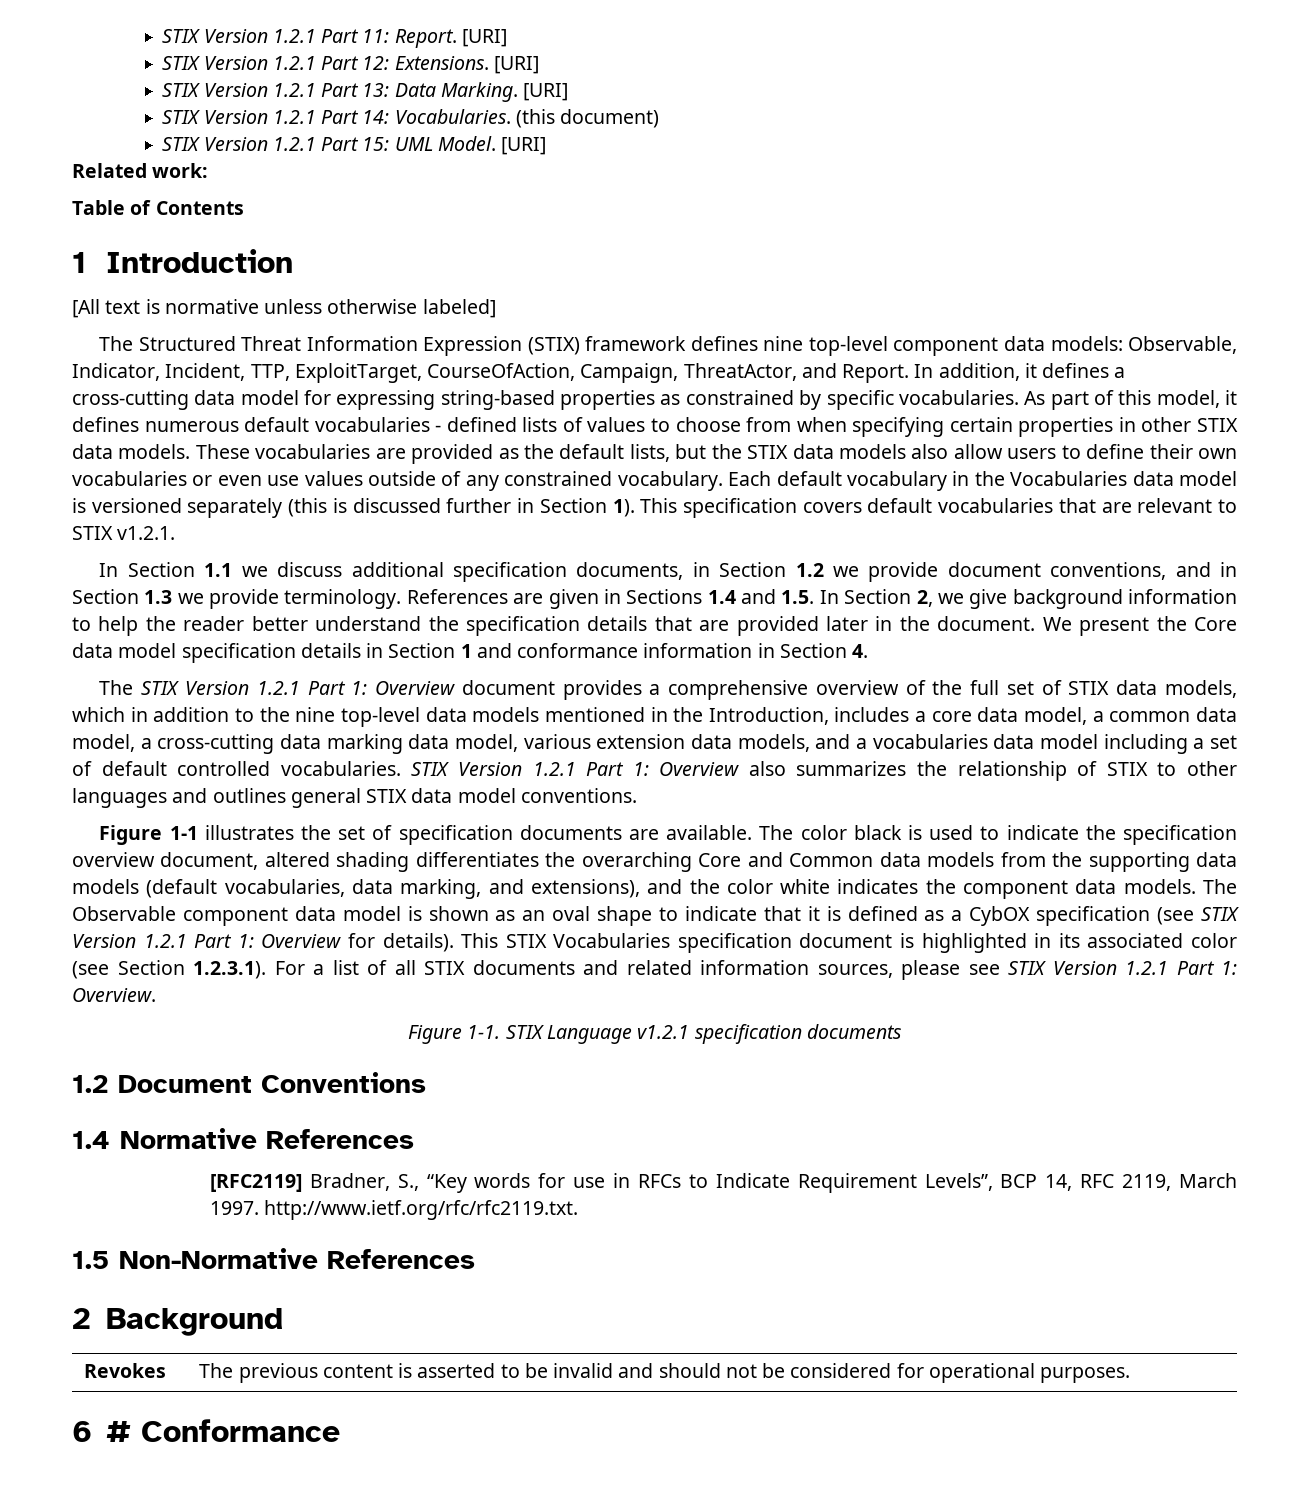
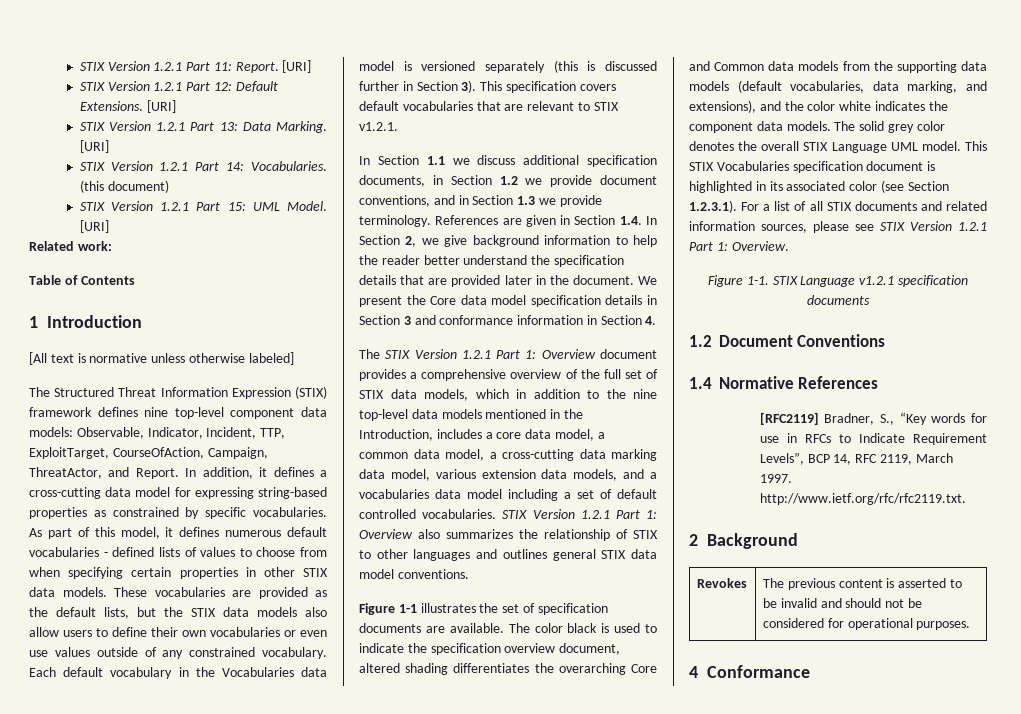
(390, 63) none -> [235,81,278,92] Default
[612,499,635,517] 1). -> [461,80,477,93] 3).
[626,589,815,604] Sections 1.4 and 1.5. -> [574,215,642,225] Section 1.4.
[460,644,472,658] 1 -> [403,316,411,325] 3
[72,906,1240,926] [72,933,454,952] Observable component data model is shown as an oval shape to indicate that it is defined as a CybOX specification (see STIX Version 1.2.1 Part 1: Overview for details). -> [859,121,945,133] [689,141,961,153] solid grey color denotes the overall STIX Language UML model.
[72,1248,475,1269] // 1.5 Non-Normative References -> (966, 499) none
[72,1421,132,1442] 6 # -> [689,666,698,678] 4

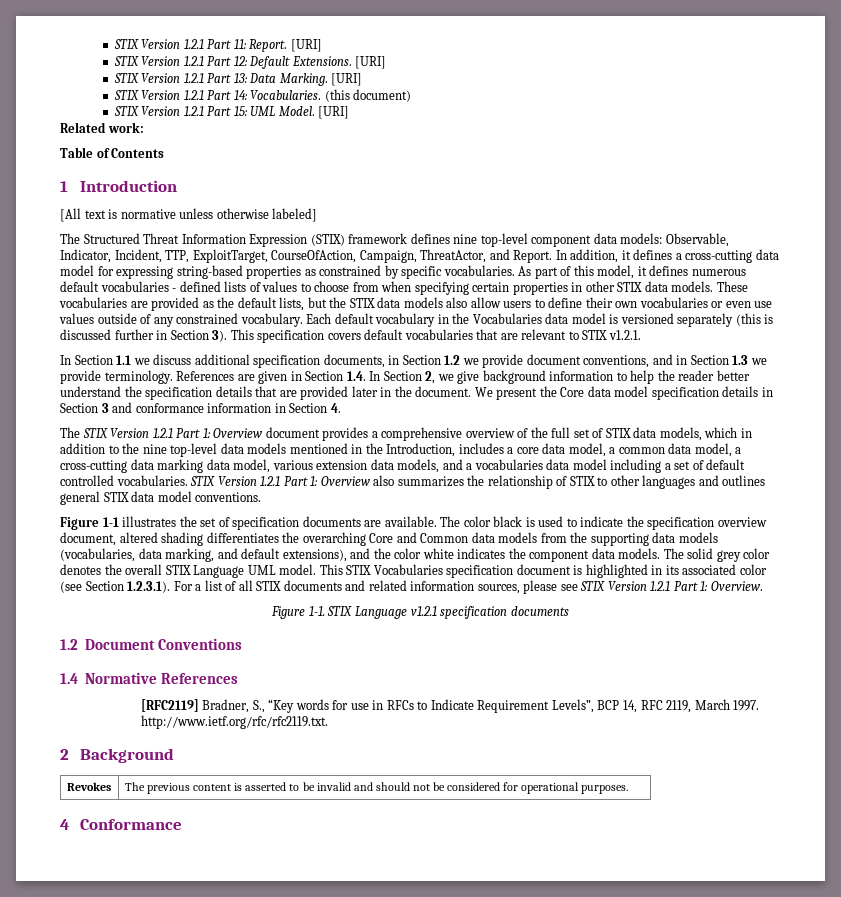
[737,80,865,93] (default vocabularies, -> [60,548,135,562] (vocabularies,
(987, 86) none -> [241,548,281,559] default

